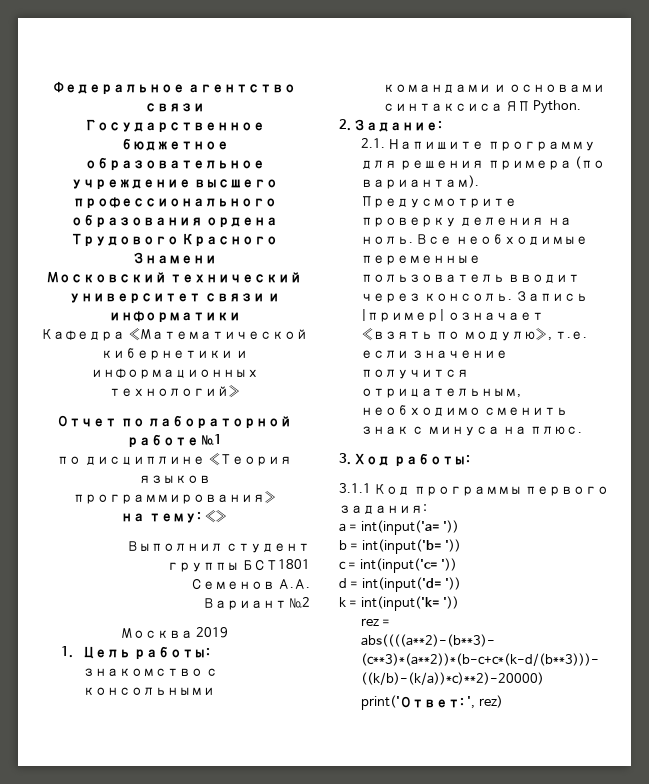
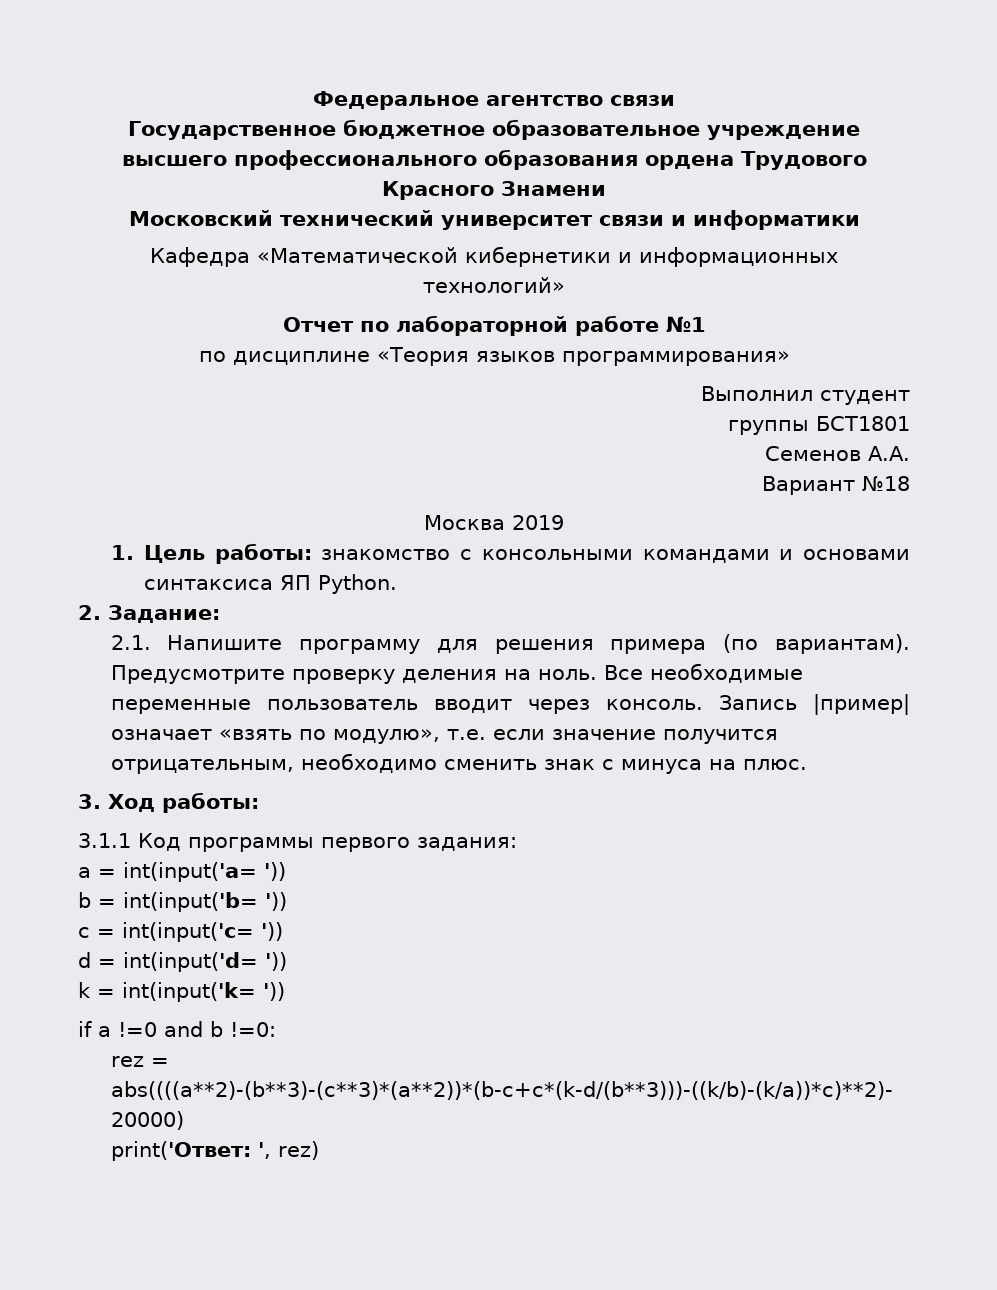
[121,509,228,523] // на тему: «» -> (790, 358) none
[290,597,310,608] №2 -> [862,476,910,491] №18
(460, 602) none -> [78,1021,276,1037] // if a !=0 and b !=0:

